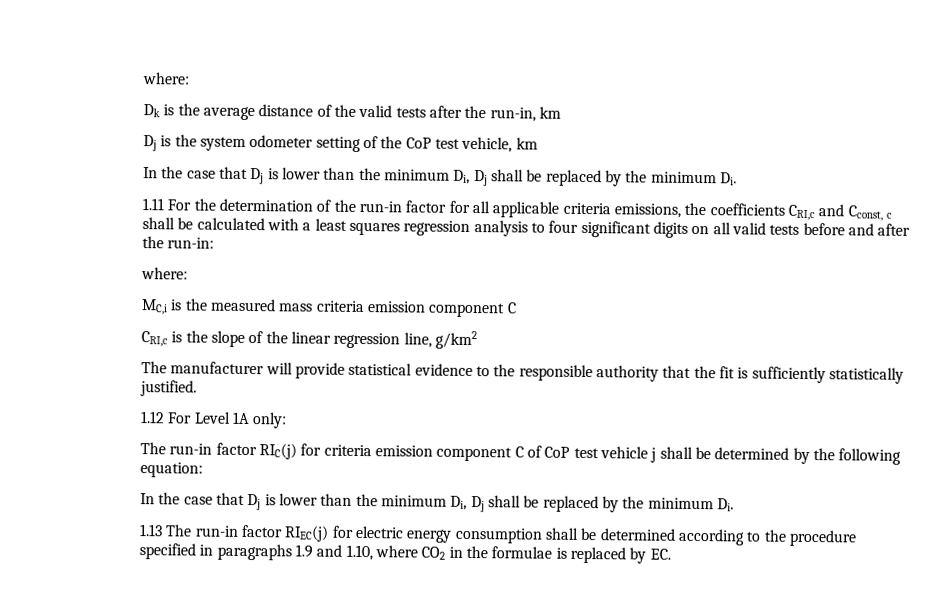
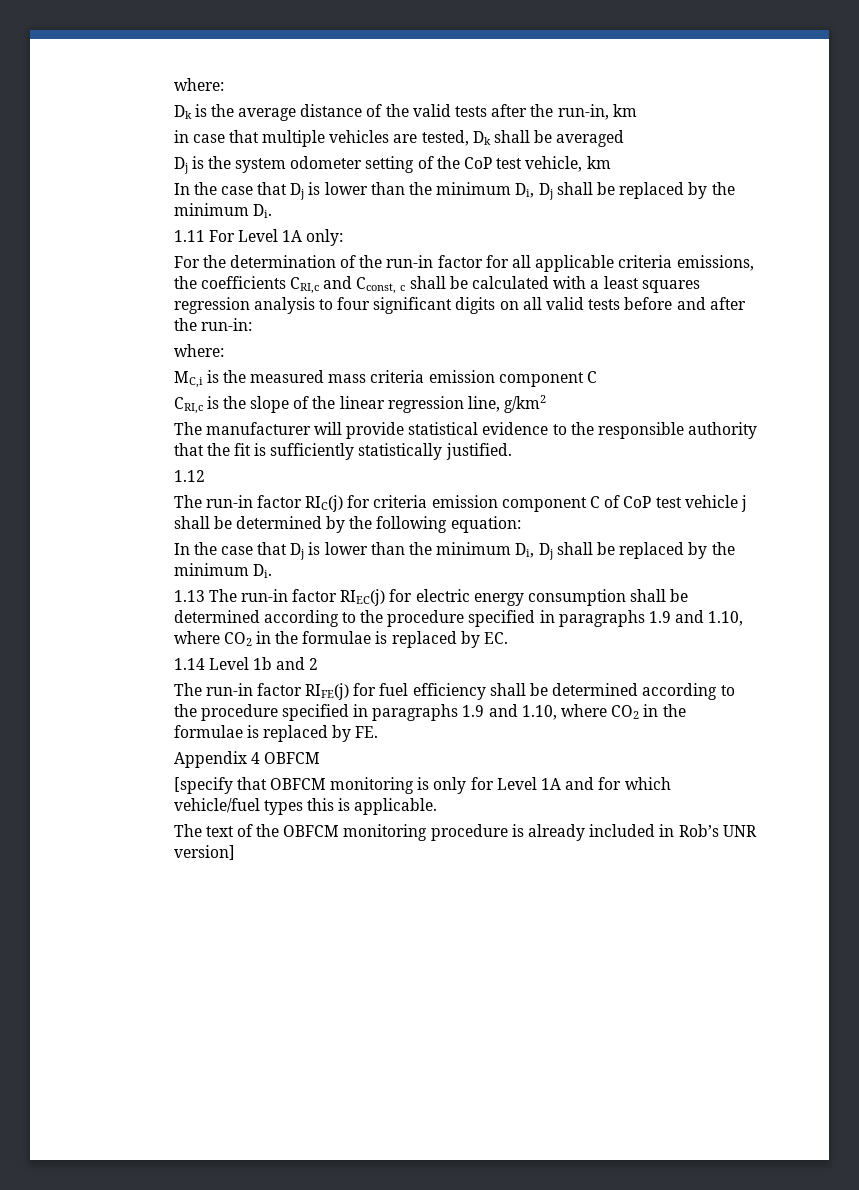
(561, 112) none -> [173,130,625,147] // in case that multiple vehicles are tested, Dk shall be averaged
(192, 205) none -> [237,229,344,246] [173,256,200,268] Level 1A only: // For
[167,411,288,429] For Level 1A only: -> (205, 476) none
(671, 554) none -> [173,657,319,670] [173,683,735,700] [173,704,686,721] [173,725,379,742] [173,751,320,768] [173,777,671,794] [173,798,438,815] [173,824,757,841] [173,845,235,860] // 1.14 Level 1b and 2 // The run-in factor RIFE(j) for fuel efficiency shall be determined according to the procedure specified in paragraphs 1.9 and 1.10, where CO2 in the formulae is replaced by FE. // Appendix 4 OBFCM // [specify that OBFCM monitoring is only for Level 1A and for which vehicle/fuel types this is applicable. // The text of the OBFCM monitoring procedure is already included in Rob’s UNR version]

